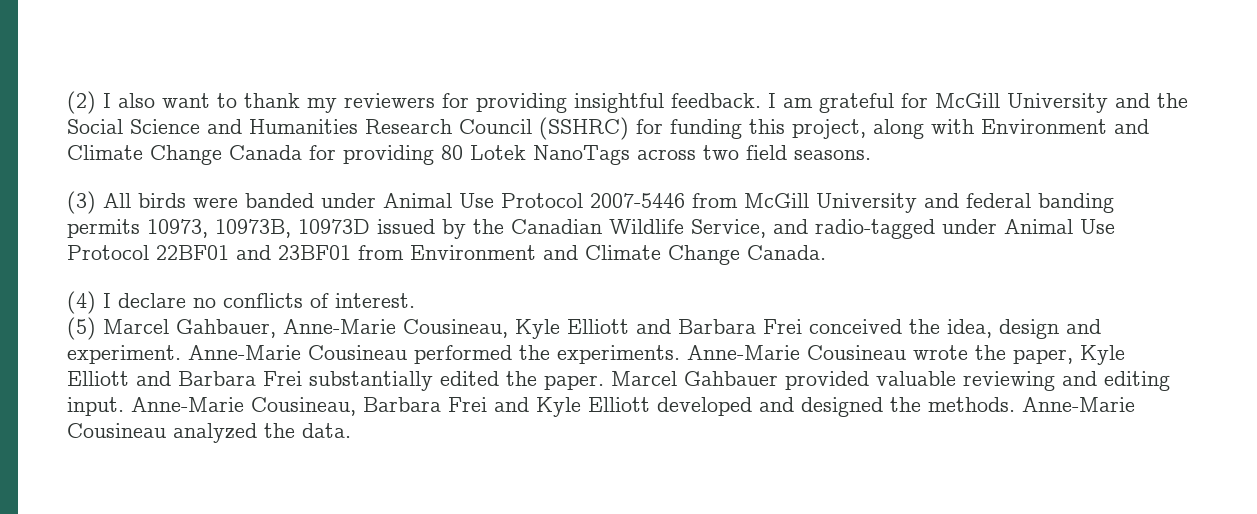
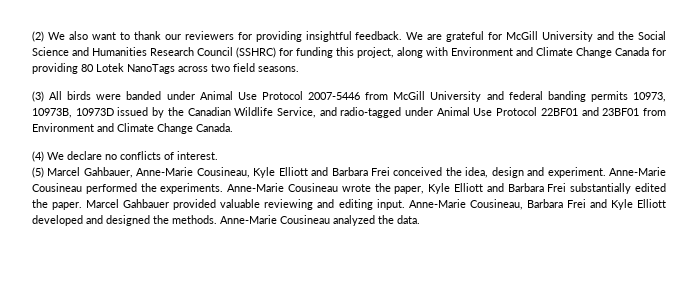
[103,93,111,108] I -> [47,32,65,40] We
[307,98,337,113] my -> [164,34,181,40] our
[768,93,813,108] I am -> [406,32,443,40] We are
[103,293,111,308] I -> [47,152,64,160] We

